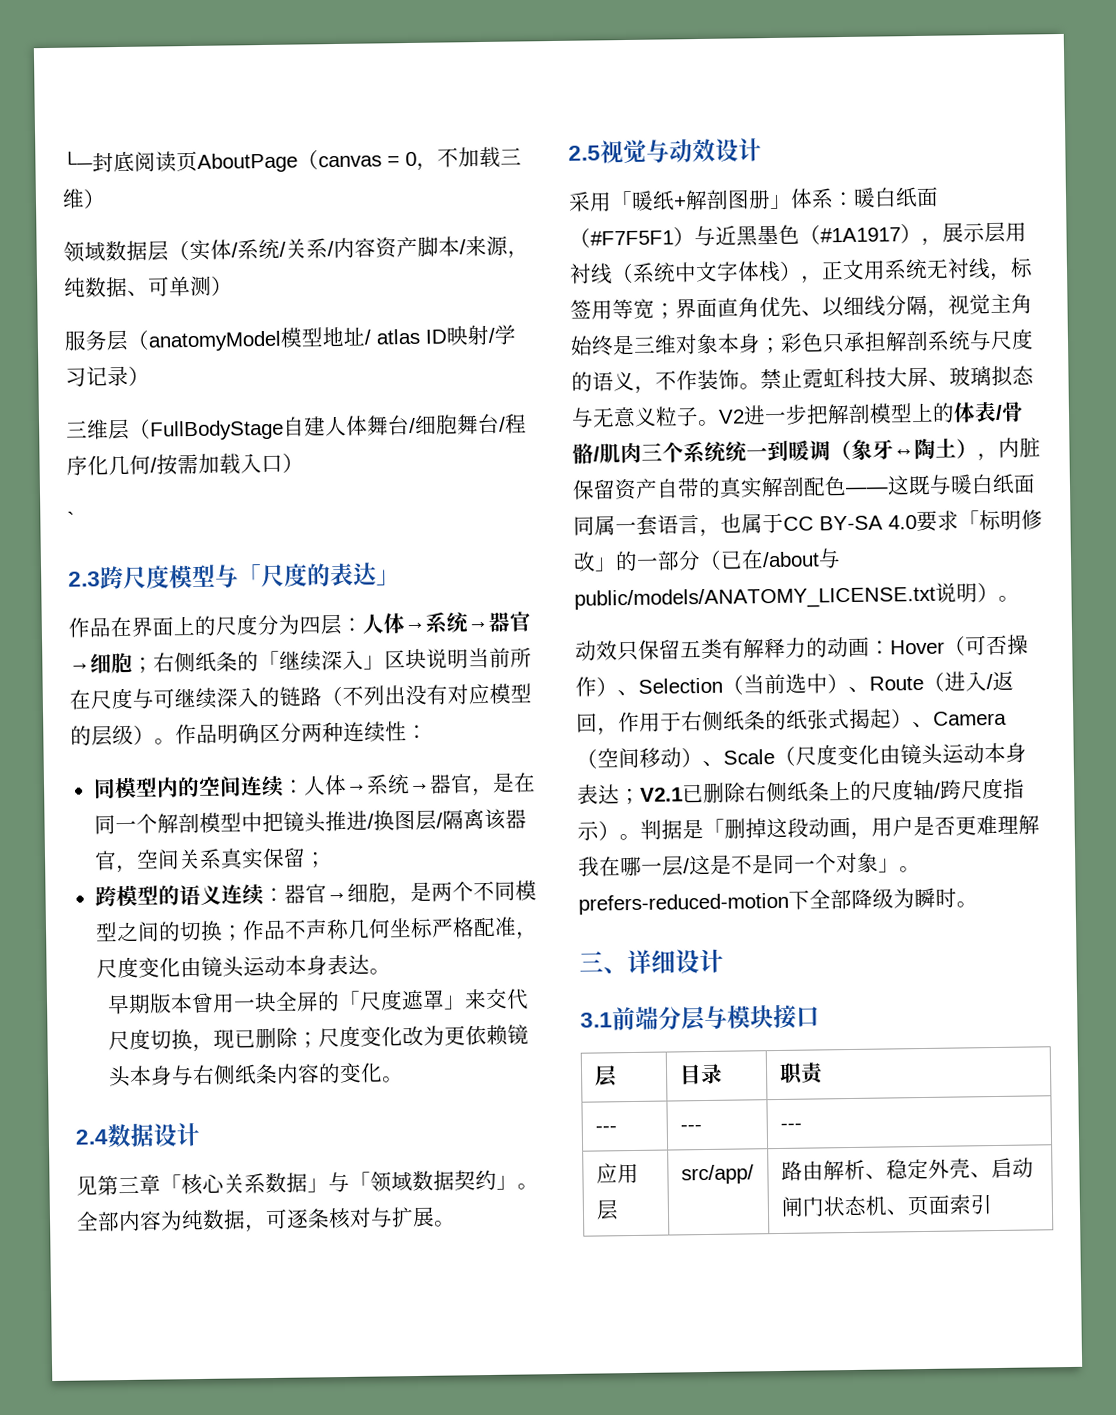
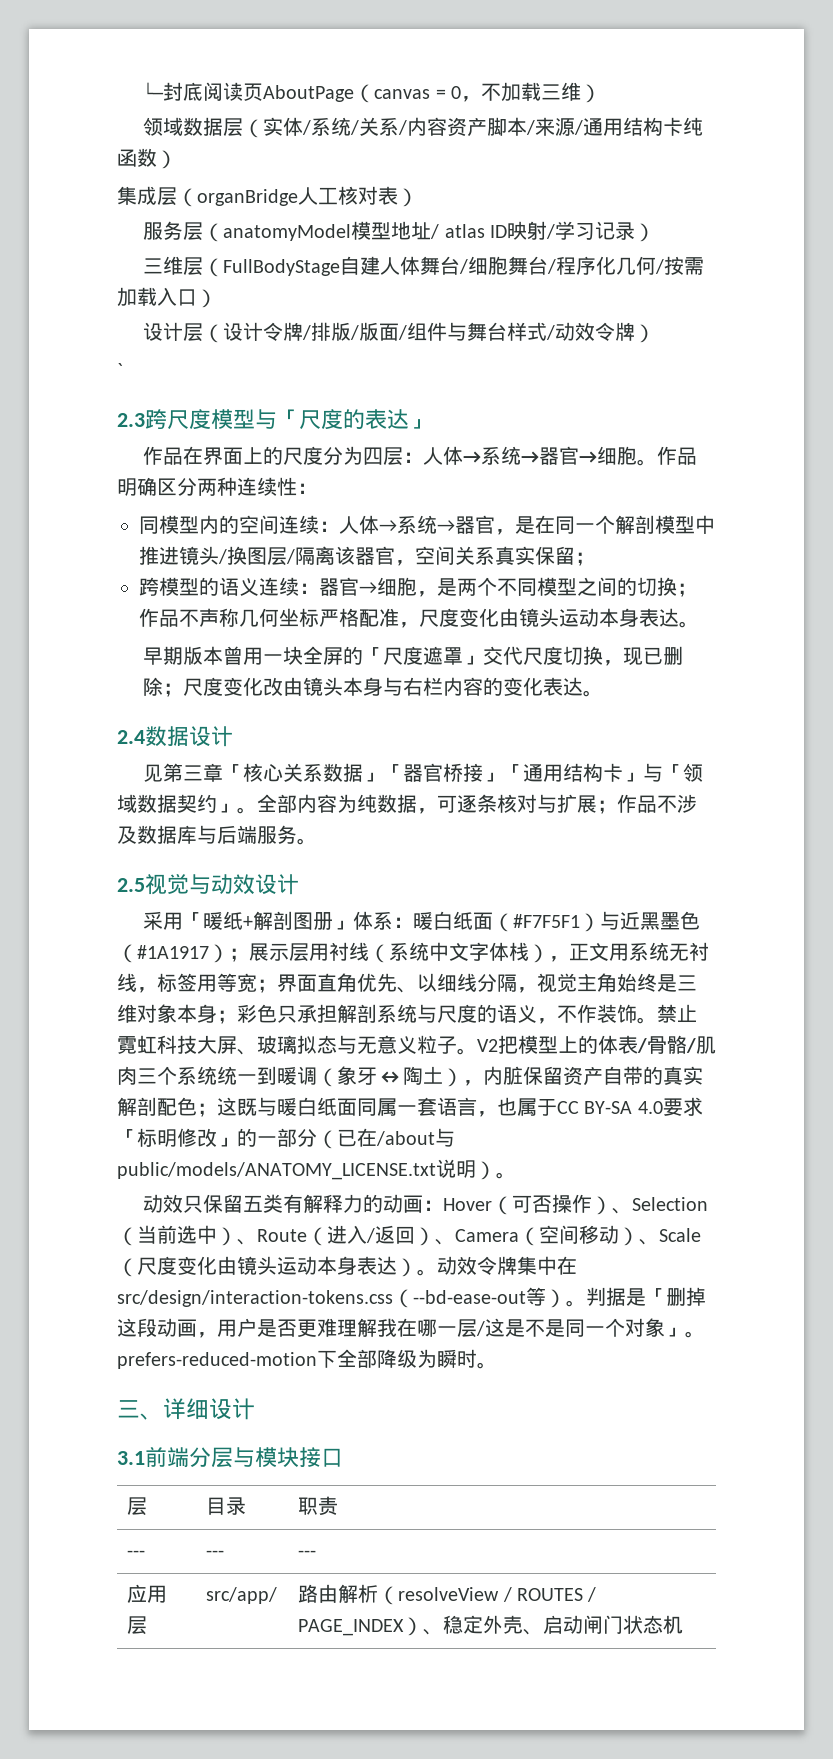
[507,250,529,259] [64,275,212,298] ，纯数据、可单测 -> [574,117,704,136] [117,148,177,169] [117,186,398,207] /通用结构卡纯函数） // 集成层（organBridge人工核对表
(304, 462) none -> [143,322,656,343] // 设计层（设计令牌/排版/版面/组件与舞台样式/动效令牌）
[132,647,532,673] [69,683,532,710] [70,724,155,747] ；右侧纸条的「继续深入」区块说明当前所在尺度与可继续深入的链路（不列出没有对应模型的层级） -> (638, 455) none
[261,810,368,833] 把镜头推进 -> [139,546,219,565] 推进镜头
[463,989,487,1010] 来 -> (484, 660) none
[422,1024,508,1047] 为更依赖 -> [283,677,304,696] 由
[212,1063,278,1085] 侧纸条 -> [423,677,444,696] 栏
(383, 1072) none -> [543,677,584,696] 表达
(329, 1185) none -> [383,763,644,782] 「器官桥接」「通用结构卡」
(435, 1217) none -> [597,794,697,814] [117,825,297,844] ；作品不涉及数据库与后端服务
[921,237,943,246] ， -> [229,948,249,962] ；
[743,403,871,426] 进一步把解剖 -> [498,1035,518,1054] 把
[845,486,889,495] —— -> [197,1103,217,1117] ；
[597,708,892,736] ，作用于右侧纸条的纸张式揭起 -> (415, 1235) none
[619,777,1025,805] [577,821,599,841] ；V2.1已删除右侧纸条上的尺度轴/跨尺度指示 -> [397,1256,577,1277] [117,1287,546,1308] ）。动效令牌集中在src/design/interaction-tokens.css（--bd-ease-out等
(866, 1170) none -> [378,1586,597,1605] [298,1617,424,1636] （resolveView / ROUTES / PAGE_INDEX）
[885,1194,993,1216] 、页面索引 -> (684, 1624) none

